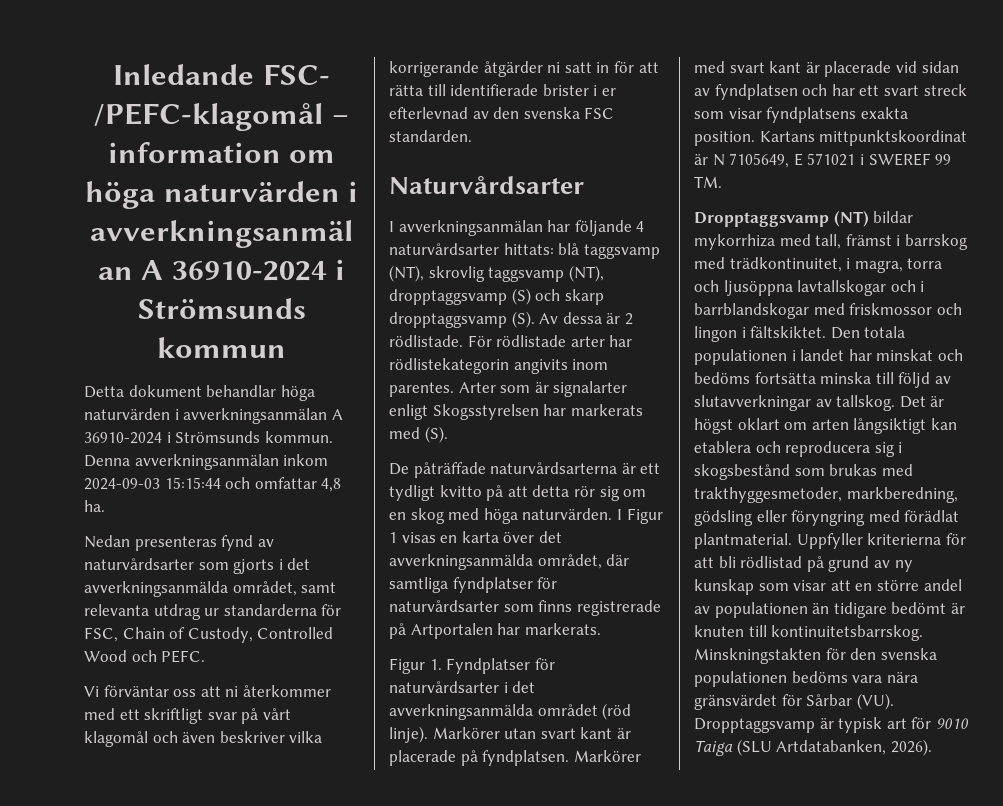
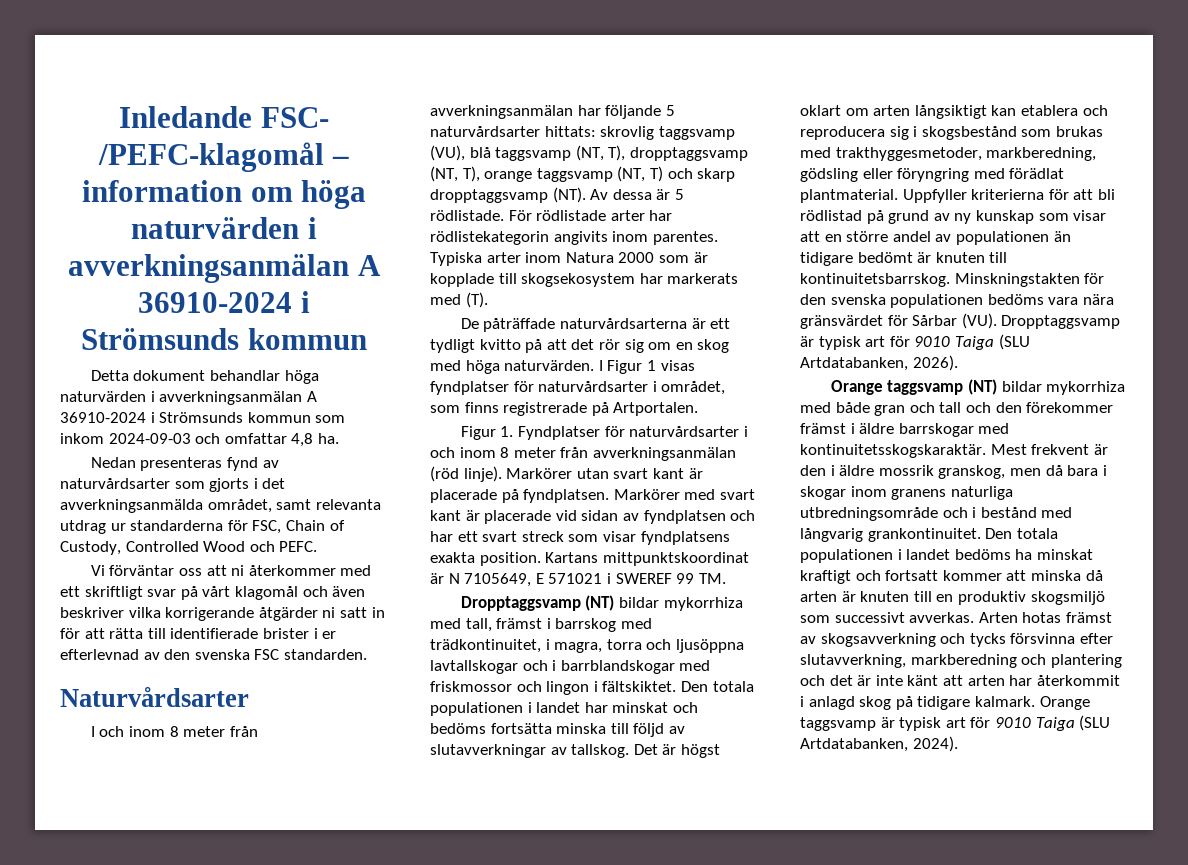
[264,431,333,443] [84,454,279,470] kommun. Denna avverkningsanmälan -> [247,412,346,423] kommun som
[164,477,221,489] 15:15:44 -> (191, 438) none
(394, 226) none -> [99,726,258,737] och inom 8 meter från
[636,221,645,232] 4 -> [665,105,675,116] 5
[558,243,660,259] [389,265,604,282] [389,288,531,305] blå taggsvamp (NT), skrovlig taggsvamp (NT), dropptaggsvamp (S) -> [600,126,735,140] [430,145,748,161] [430,166,663,182] skrovlig taggsvamp (VU), blå taggsvamp (NT, T), dropptaggsvamp (NT, T), orange taggsvamp (NT, T)
[511,311,535,328] (S). -> [552,187,586,203] (NT).
[624,313,633,325] 2 -> [674,189,684,200] 5
[458,381,628,397] [389,404,539,420] Arter som är signalarter enligt Skogsstyrelsen -> [430,252,708,266] [430,273,636,287] Typiska arter inom Natura 2000 som är kopplade till skogsekosystem
[424,426,448,443] (S). -> [465,292,488,308] (T).
[532,485,570,497] detta -> [571,339,595,350] det
[440,531,562,543] [389,554,630,570] [389,577,448,593] en karta över det avverkningsanmälda området, där samtliga -> (695, 365) none
(499, 606) none -> [652,381,726,395] i området,
[410,623,601,639] Artportalen har markerats. -> [613,402,699,416] Artportalen.
[512,681,536,693] [389,704,598,720] det avverkningsanmälda området -> [430,447,736,461] och inom 8 meter från avverkningsanmälan
(932, 747) none -> [830,379,1126,395] [800,402,1114,416] [800,423,1010,437] [800,444,1108,458] [800,465,1107,479] [800,486,1013,500] [800,507,1073,521] [800,528,1058,542] [800,549,1093,563] [800,570,1103,584] [800,591,1105,605] [800,612,1112,623] [800,633,1113,647] [800,654,1122,668] [800,675,1120,686] [800,696,1090,710] [800,715,1111,731] [800,736,958,752] // Orange taggsvamp (NT) bildar mykorrhiza med både gran och tall och den förekommer främst i äldre barrskogar med kontinuitetsskogskaraktär. Mest frekvent är den i äldre mossrik granskog, men då bara i skogar inom granens naturliga utbredningsområde och i bestånd med långvarig grankontinuitet. Den totala populationen i landet bedöms ha minskat kraftigt och fortsatt kommer att minska då arten är knuten till en produktiv skogsmiljö som successivt avverkas. Arten hotas främst av skogsavverkning och tycks försvinna efter slutavverkning, markberedning och plantering och det är inte känt att arten har återkommit i anlagd skog på tidigare kalmark. Orange taggsvamp är typisk art för 9010 Taiga (SLU Artdatabanken, 2024).

